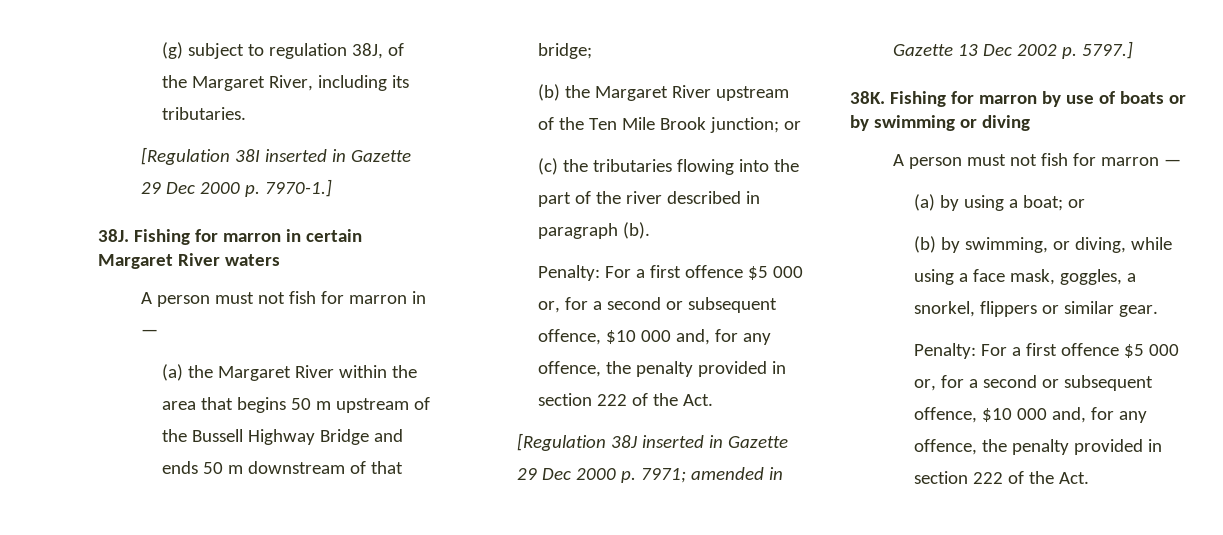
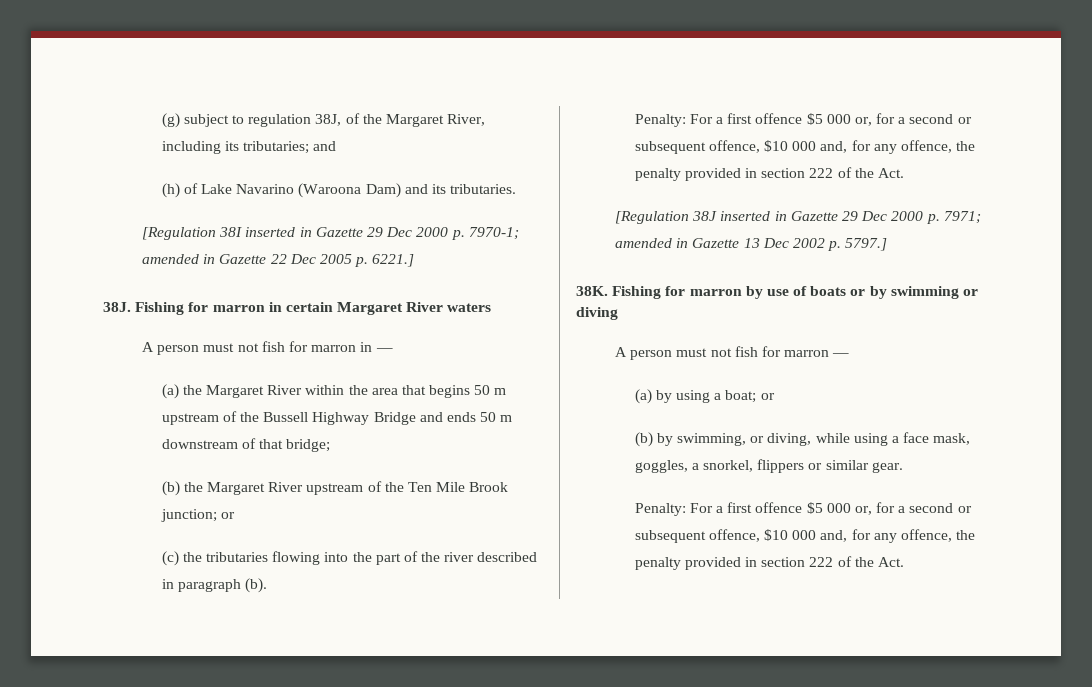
(410, 81) none -> [242,141,337,154] [161,183,446,198] tributaries; and // (h) of Lake Navarino (Waroona Dam) and its
[264,179,332,197] 7970-1.] -> [468,227,519,240] [142,254,415,267] 7970-1; amended in Gazette 22 Dec 2005 p. 6221.]

